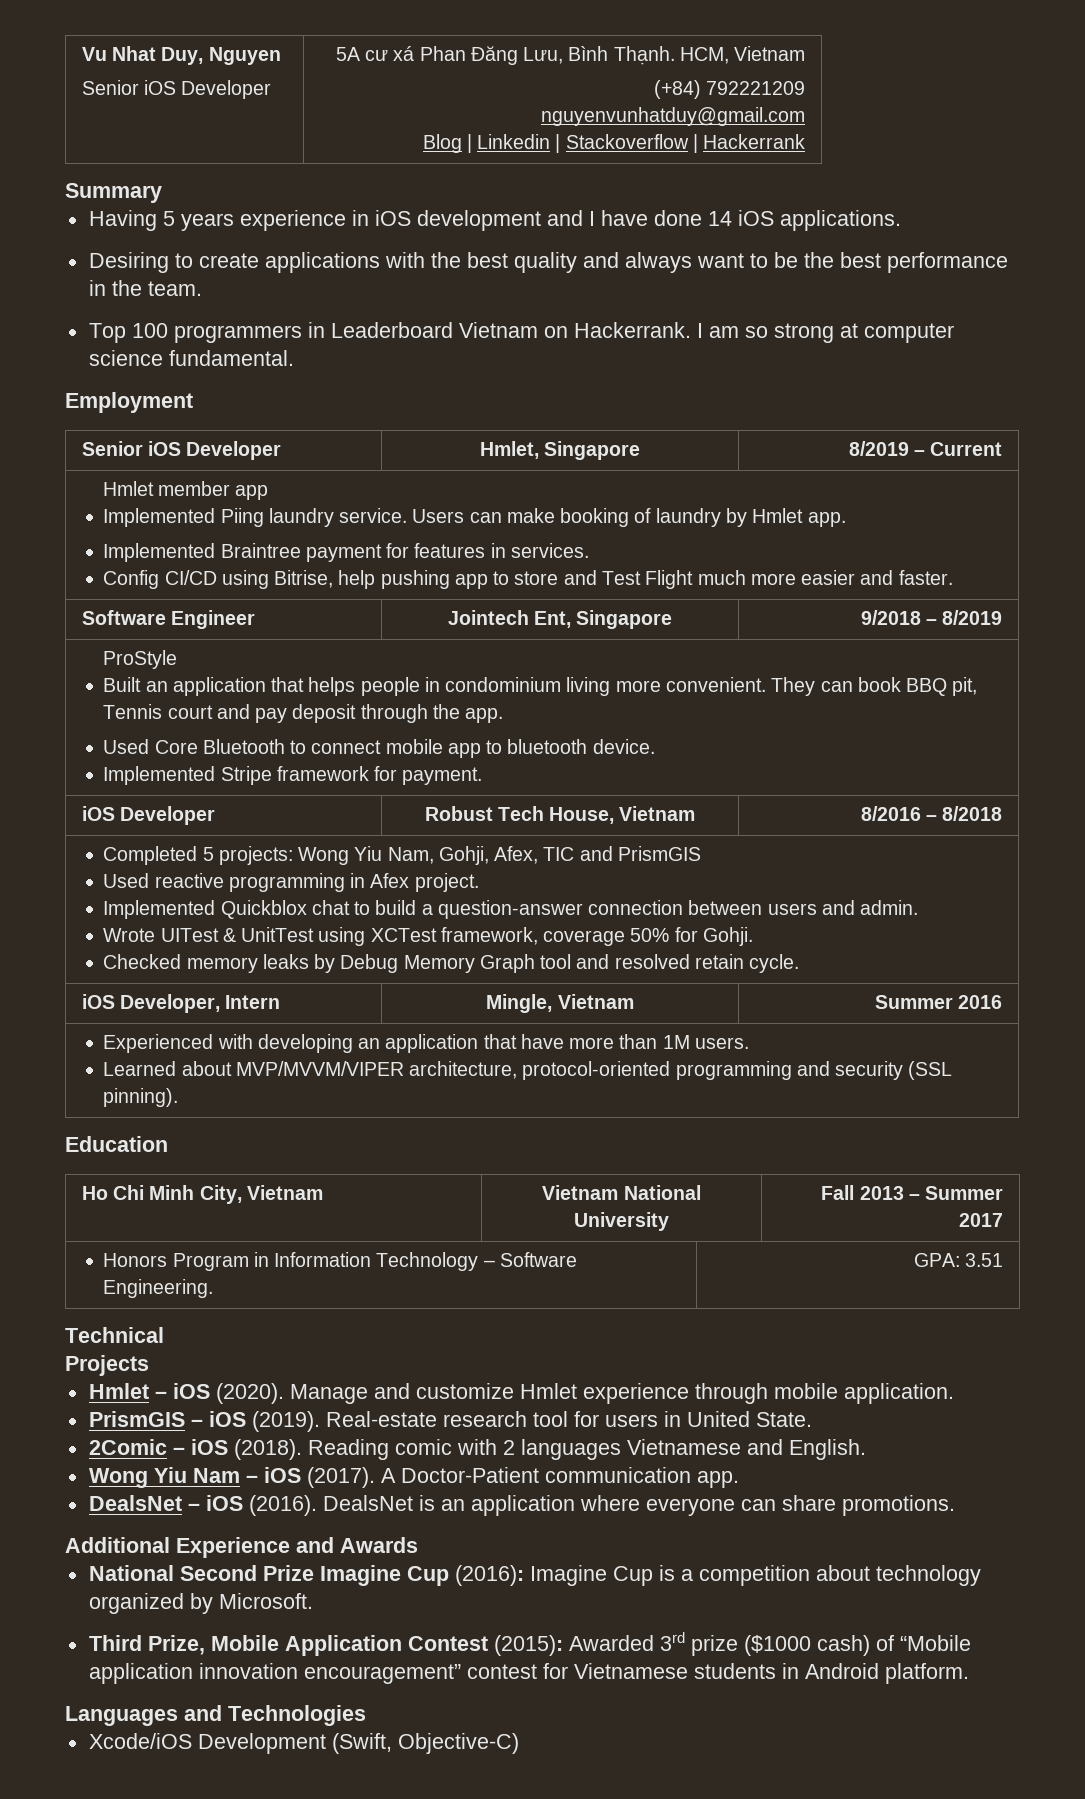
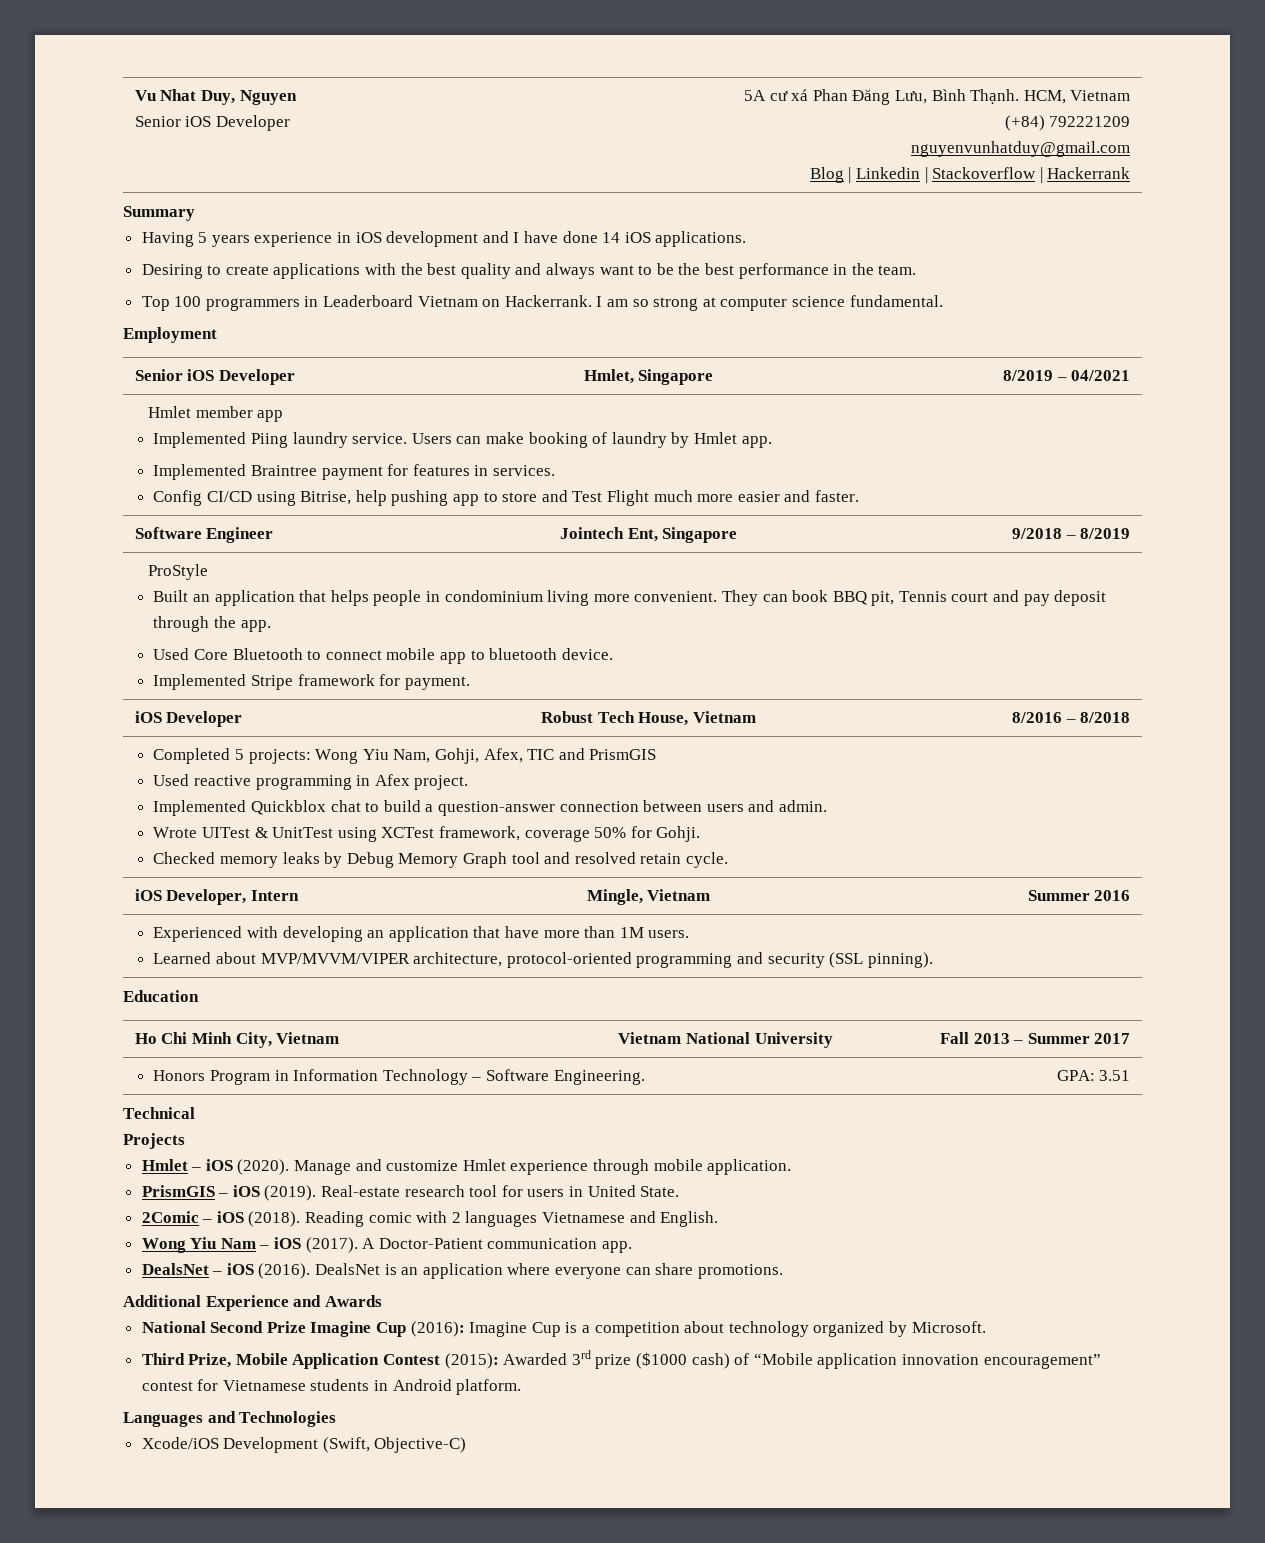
[930,442,1003,456] Current -> [1071,370,1131,381] 04/2021

